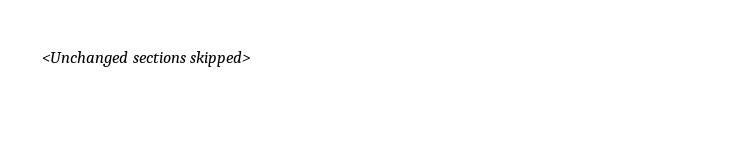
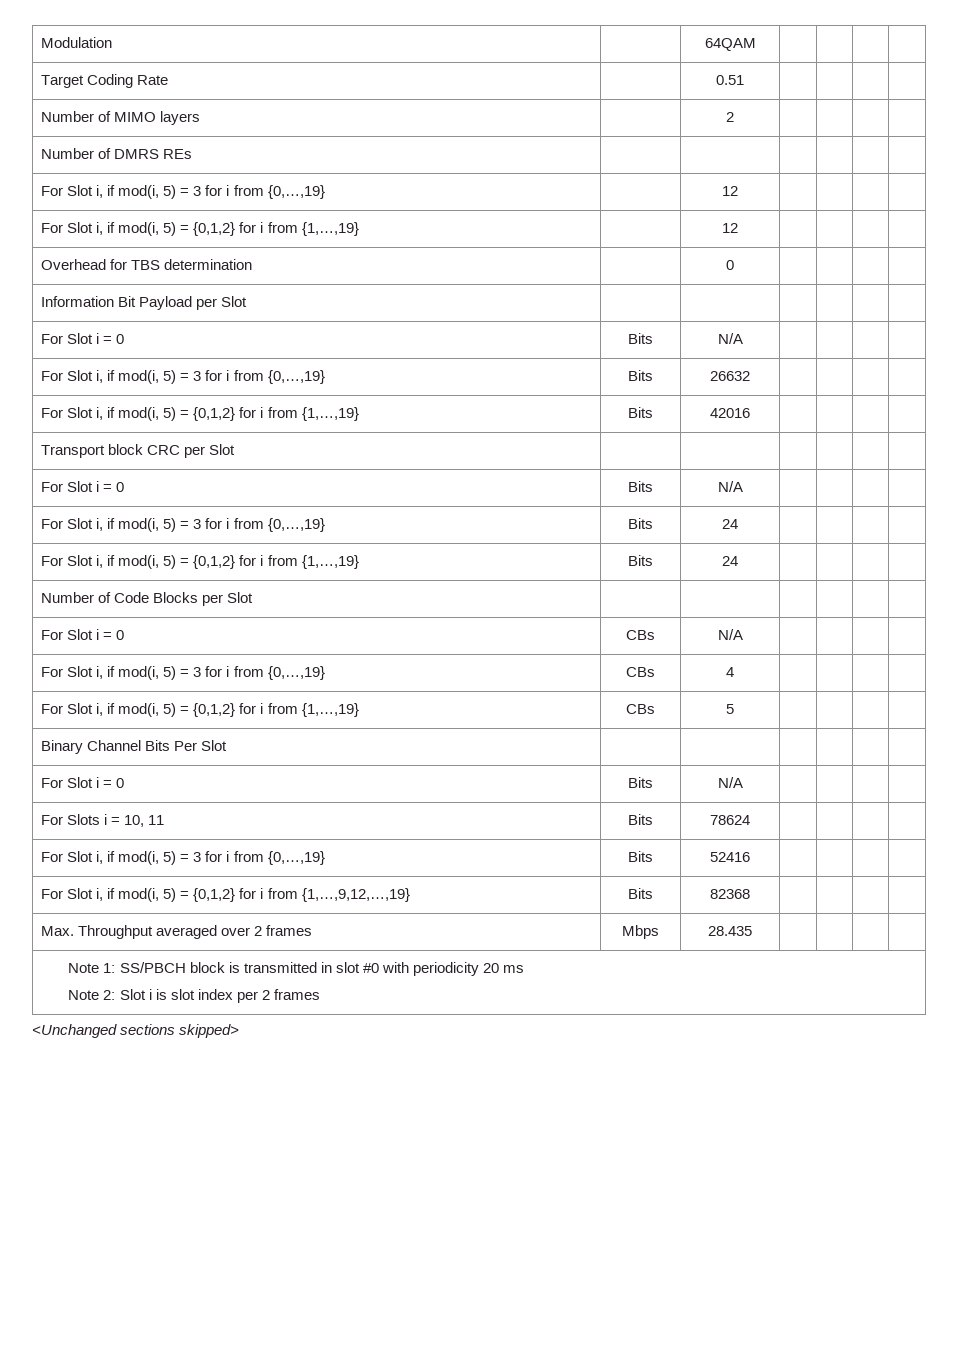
(42, 59) none -> [41,37,113,48] [704,38,756,51] [41,74,169,88] [716,75,744,85] [41,111,201,125] [726,112,734,122] [41,148,193,159] [41,185,325,199] [722,186,738,196] [41,222,359,236] [722,223,738,233] [41,259,253,270] [726,260,734,270] [41,296,248,310] [41,333,125,344] [628,333,653,344] [717,333,743,344] [41,370,325,384] [628,370,653,381] [710,371,750,381] [41,407,359,421] [628,407,653,418] [710,408,750,418] [41,444,236,458] [41,481,125,492] [628,481,653,492] [717,481,743,492] [41,518,325,532] [628,518,653,529] [722,519,738,529] [41,555,359,569] [628,555,653,566] [722,556,738,566] [41,592,254,606] [41,629,125,640] [626,630,655,640] [717,629,743,640] [41,666,325,680] [626,667,655,677] [726,667,734,677] [41,703,359,717] [626,704,655,714] [726,704,734,714] [41,740,228,754] [41,777,125,788] [628,777,653,788] [717,777,743,788] [41,814,165,827] [628,814,653,825] [710,815,750,825] [41,851,325,865] [628,851,653,862] [710,852,750,862] [41,888,410,902] [628,888,653,899] [710,889,750,899] [41,925,313,939] [622,925,659,939] [708,926,752,936] [68,962,524,976] [68,989,320,1003] Modulation | | 64QAM | | | | // Target Coding Rate | | 0.51 | | | | // Number of MIMO layers | | 2 | | | | // Number of DMRS REs | | | | | | // For Slot i, if mod(i, 5) = 3 for i from {0,…,19} | | 12 | | | | // For Slot i, if mod(i, 5) = {0,1,2} for i from {1,…,19} | | 12 | | | | // Overhead for TBS determination | | 0 | | | | // Information Bit Payload per Slot | | | | | | // For Slot i = 0 | Bits | N/A | | | | // For Slot i, if mod(i, 5) = 3 for i from {0,…,19} | Bits | 26632 | | | | // For Slot i, if mod(i, 5) = {0,1,2} for i from {1,…,19} | Bits | 42016 | | | | // Transport block CRC per Slot | | | | | | // For Slot i = 0 | Bits | N/A | | | | // For Slot i, if mod(i, 5) = 3 for i from {0,…,19} | Bits | 24 | | | | // For Slot i, if mod(i, 5) = {0,1,2} for i from {1,…,19} | Bits | 24 | | | | // Number of Code Blocks per Slot | | | | | | // For Slot i = 0 | CBs | N/A | | | | // For Slot i, if mod(i, 5) = 3 for i from {0,…,19} | CBs | 4 | | | | // For Slot i, if mod(i, 5) = {0,1,2} for i from {1,…,19} | CBs | 5 | | | | // Binary Channel Bits Per Slot | | | | | | // For Slot i = 0 | Bits | N/A | | | | // For Slots i = 10, 11 | Bits | 78624 | | | | // For Slot i, if mod(i, 5) = 3 for i from {0,…,19} | Bits | 52416 | | | | // For Slot i, if mod(i, 5) = {0,1,2} for i from {1,…,9,12,…,19} | Bits | 82368 | | | | // Max. Throughput averaged over 2 frames | Mbps | 28.435 | | | | // Note 1: SS/PBCH block is transmitted in slot #0 with periodicity 20 ms // Note 2: Slot i is slot index per 2 frames //

